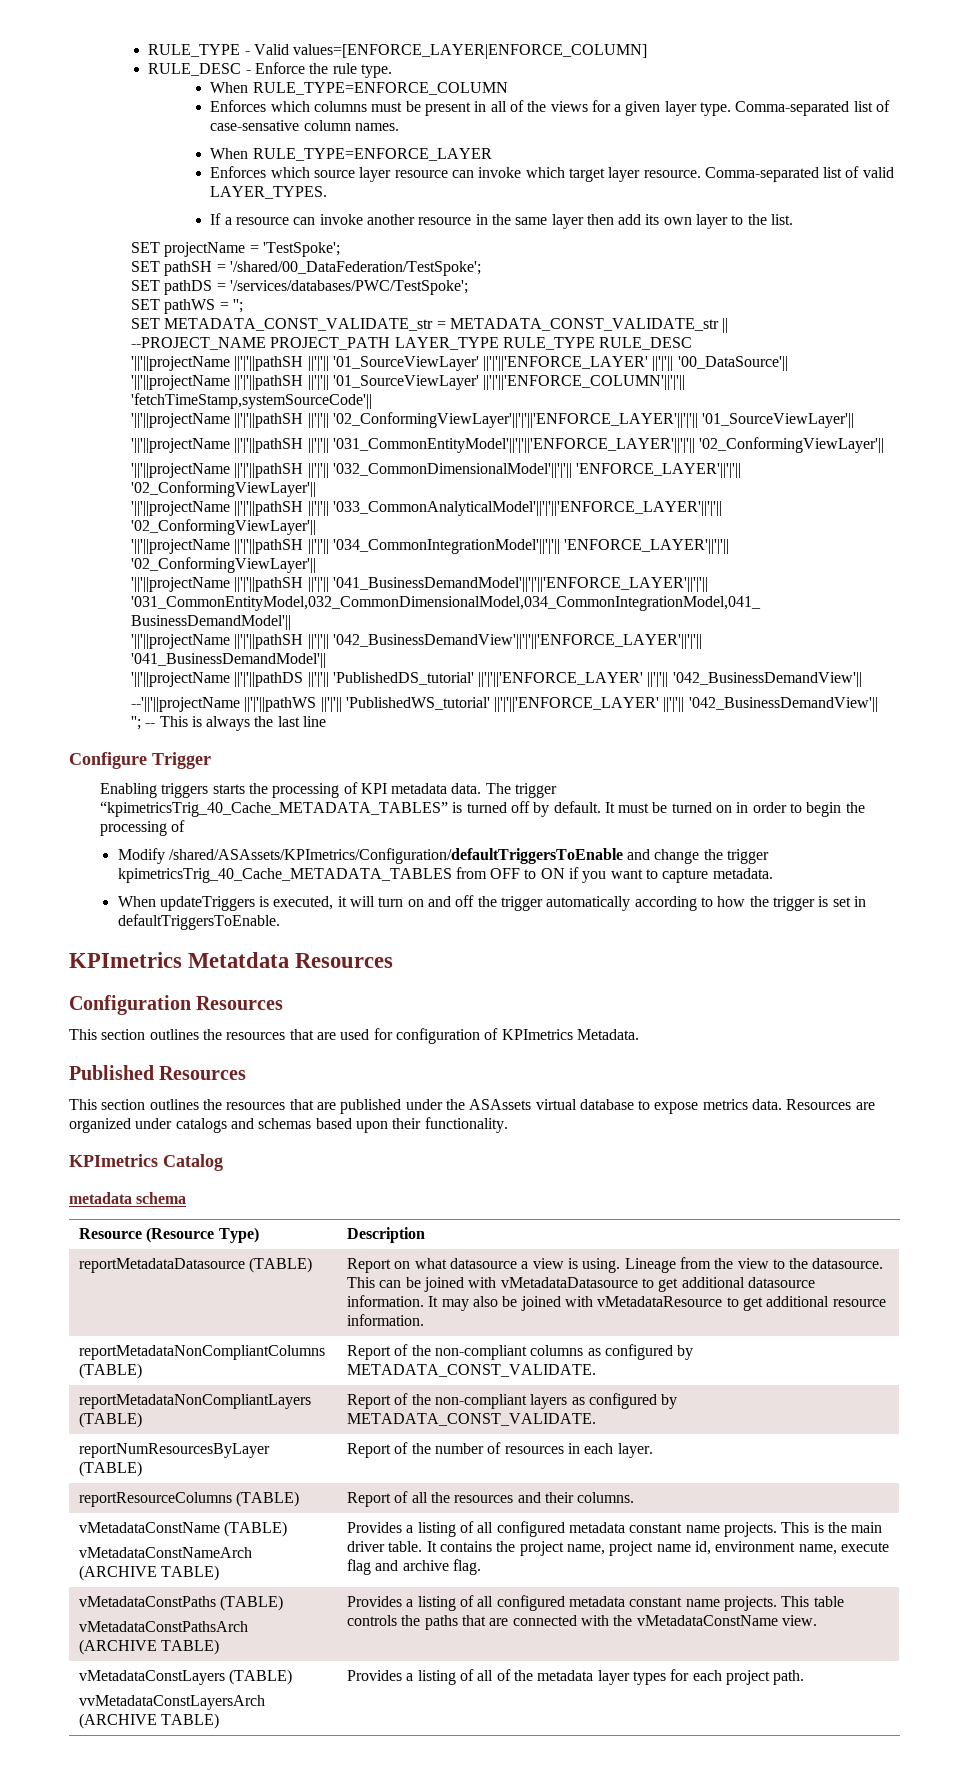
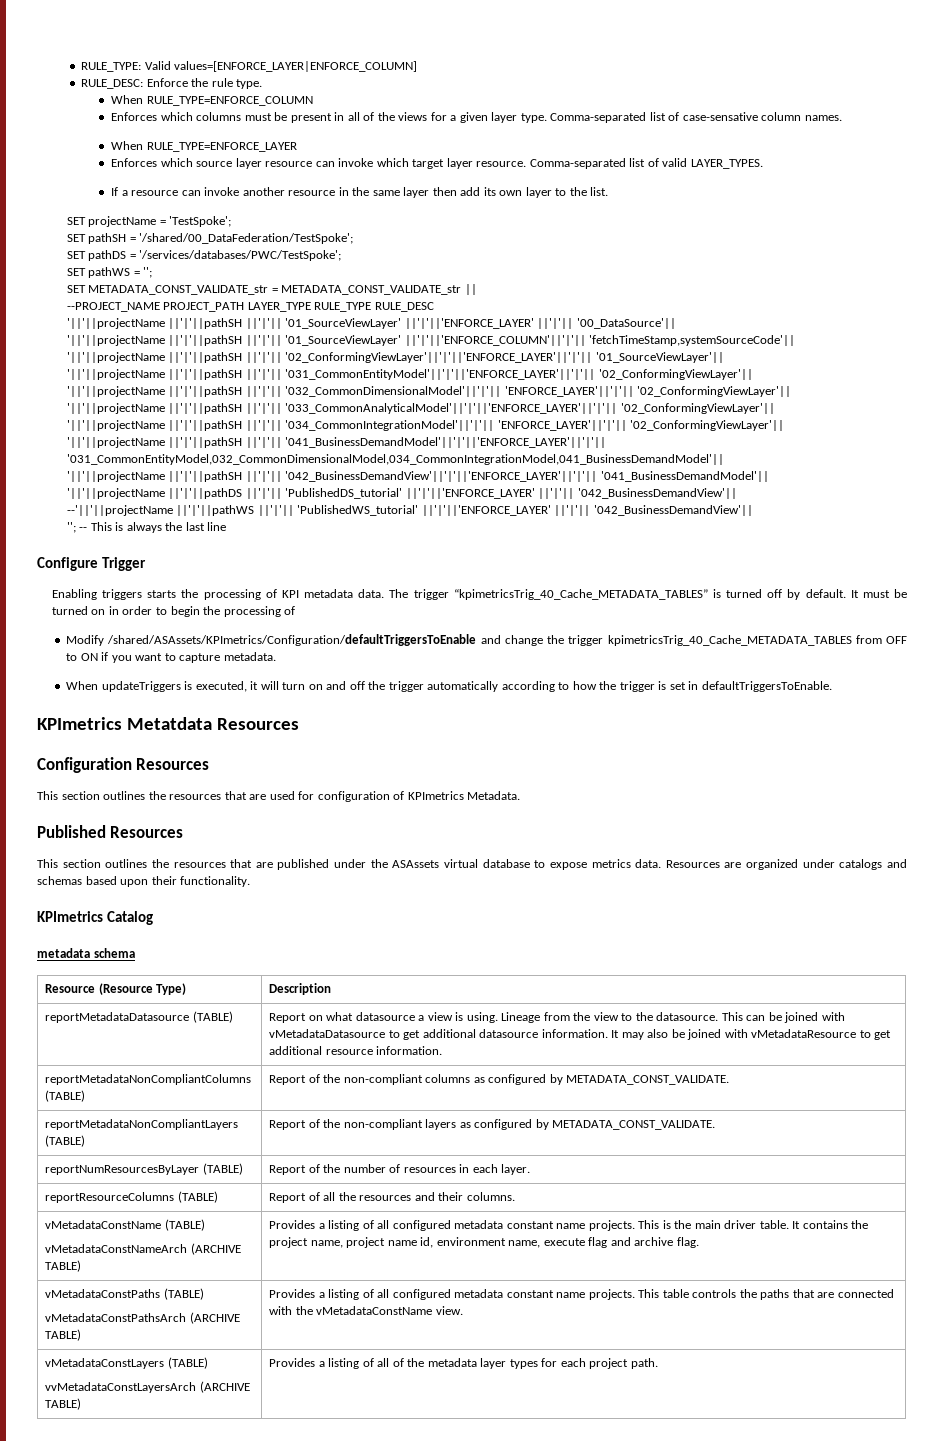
[148,44,250,57] RULE_TYPE - -> [81,62,142,72] RULE_TYPE:
[148,63,251,76] RULE_DESC - -> [81,79,144,89] RULE_DESC:

